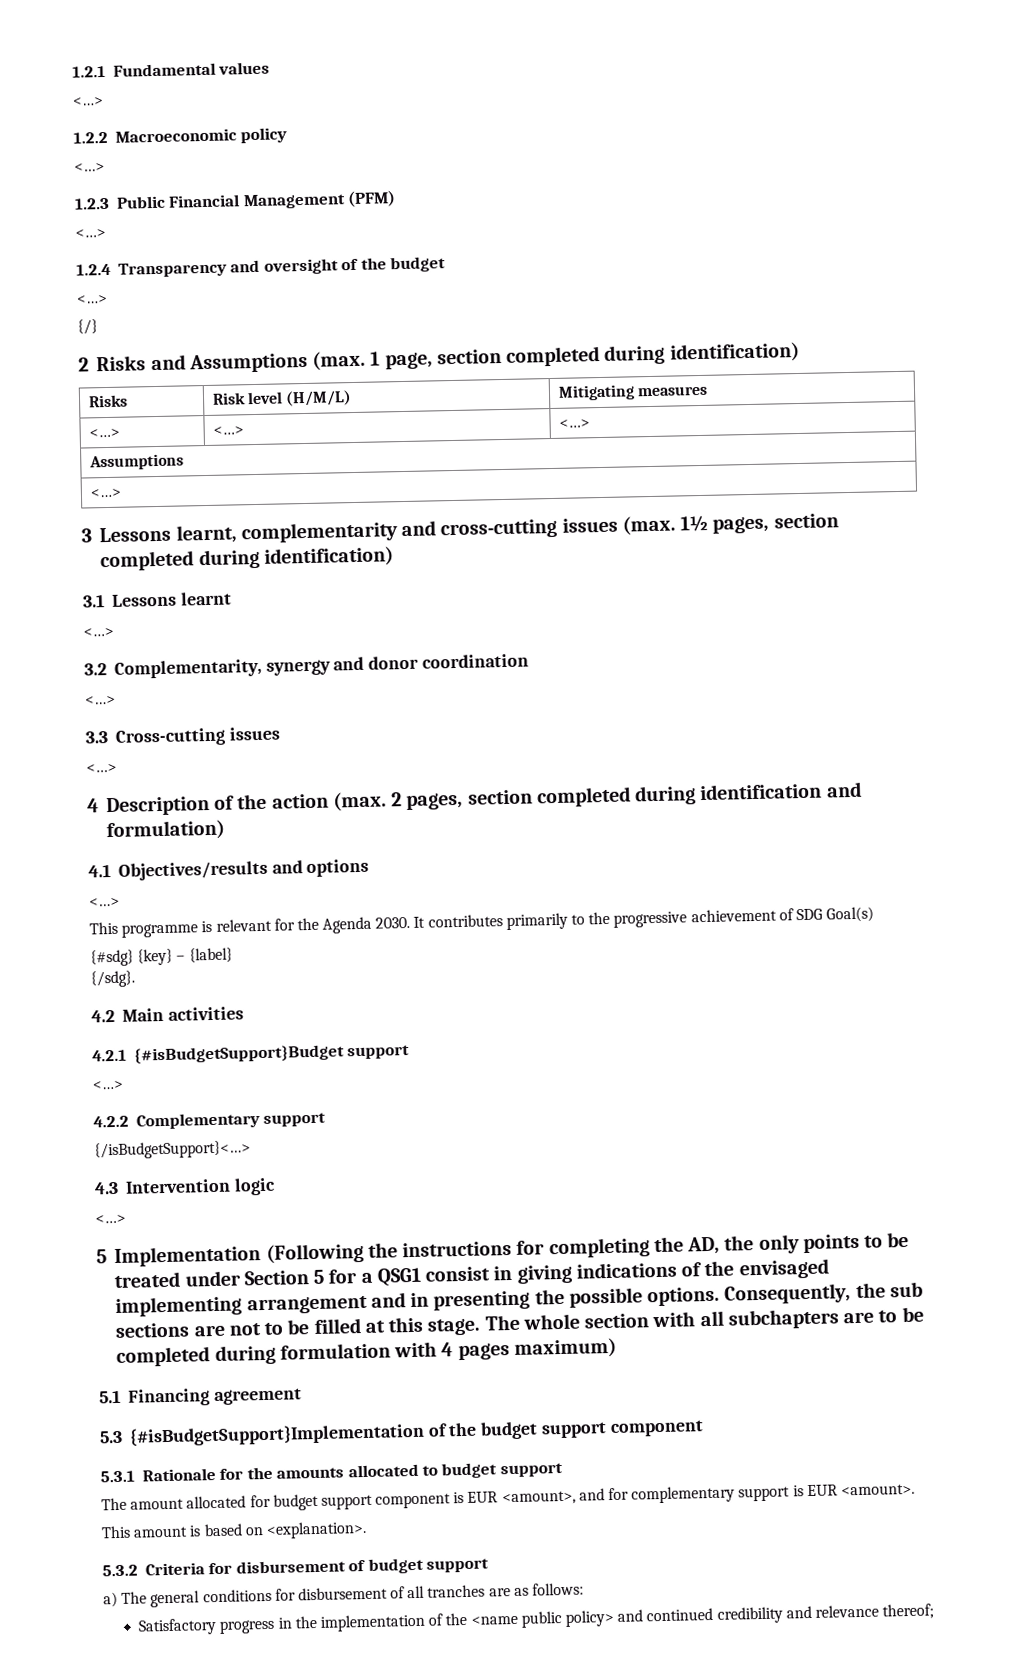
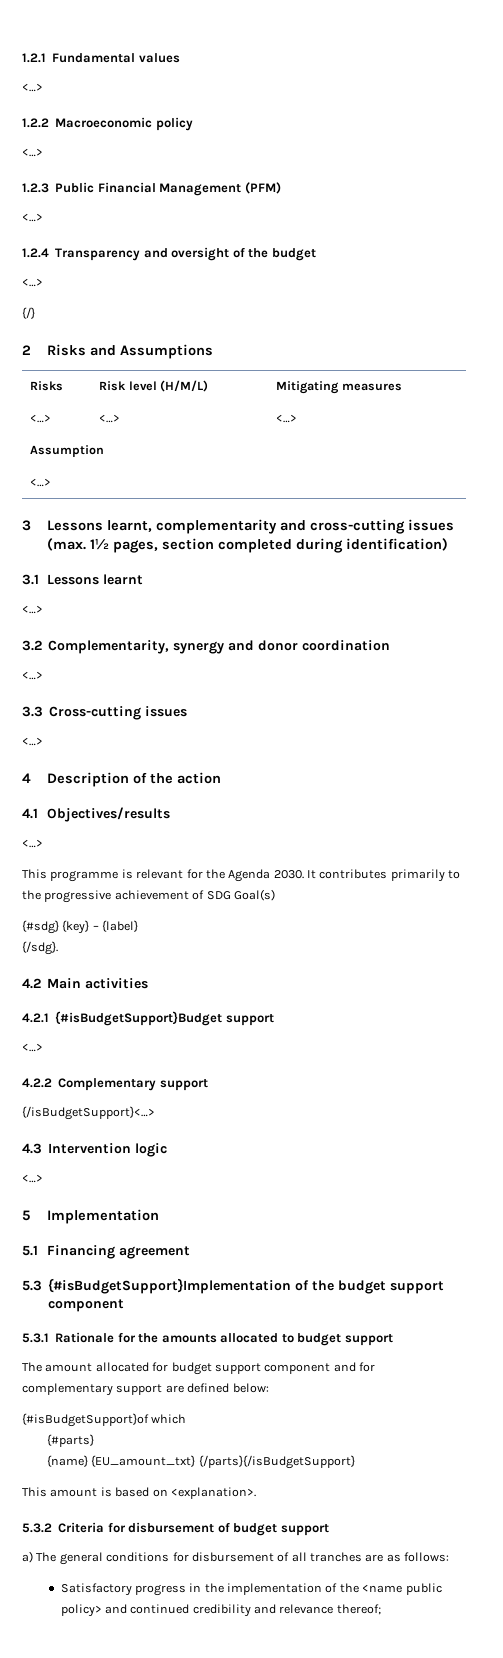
[312,341,800,371] (max. 1 page, section completed during identification) -> (213, 351) none
[88,453,184,471] Assumptions -> [30,445,105,457] Assumption
[332,781,862,812] [105,819,225,842] (max. 2 pages, section completed during identification and formulation) -> (221, 778) none
[271,858,370,878] and options -> (170, 814) none
[265,1231,910,1264] [114,1258,829,1289] [115,1281,923,1318] [115,1306,924,1338] [116,1337,617,1367] (Following the instructions for completing the AD, the only points to be treated under Section 5 for a QSG1 consist in giving indications of the envisaged implementing arrangement and in presenting the possible options. Consequently, the sub sections are not to be filled at this stage. The whole section with all subchapters are to be completed during formulation with 4 pages maximum) -> (159, 1216) none
[453,1490,576,1506] is EUR <amount>, -> (331, 1368) none
[792,1483,915,1497] is EUR <amount>. -> [165,1383,269,1393] [22,1413,187,1427] [46,1434,94,1447] [46,1455,355,1469] are defined below: // {#isBudgetSupport}of which // {#parts} // {name} {EU_amount_txt} {/parts}{/isBudgetSupport}

